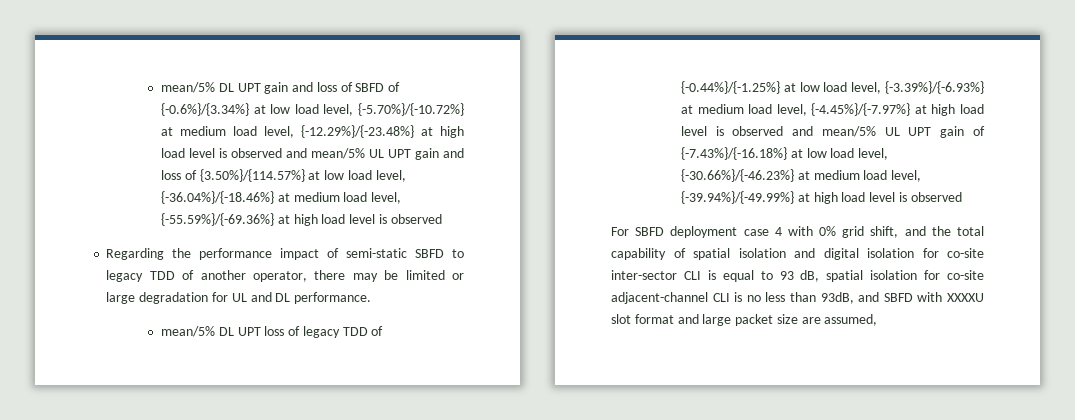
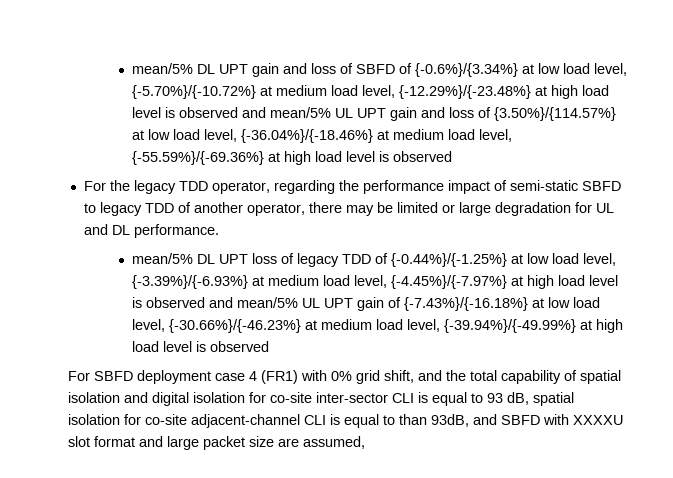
[106,248,165,260] Regarding -> [83,180,335,194] For the legacy TDD operator, regarding
(782, 231) none -> [261,370,298,384] (FR1)
[746,292,786,302] no less -> [344,414,395,428] equal to

